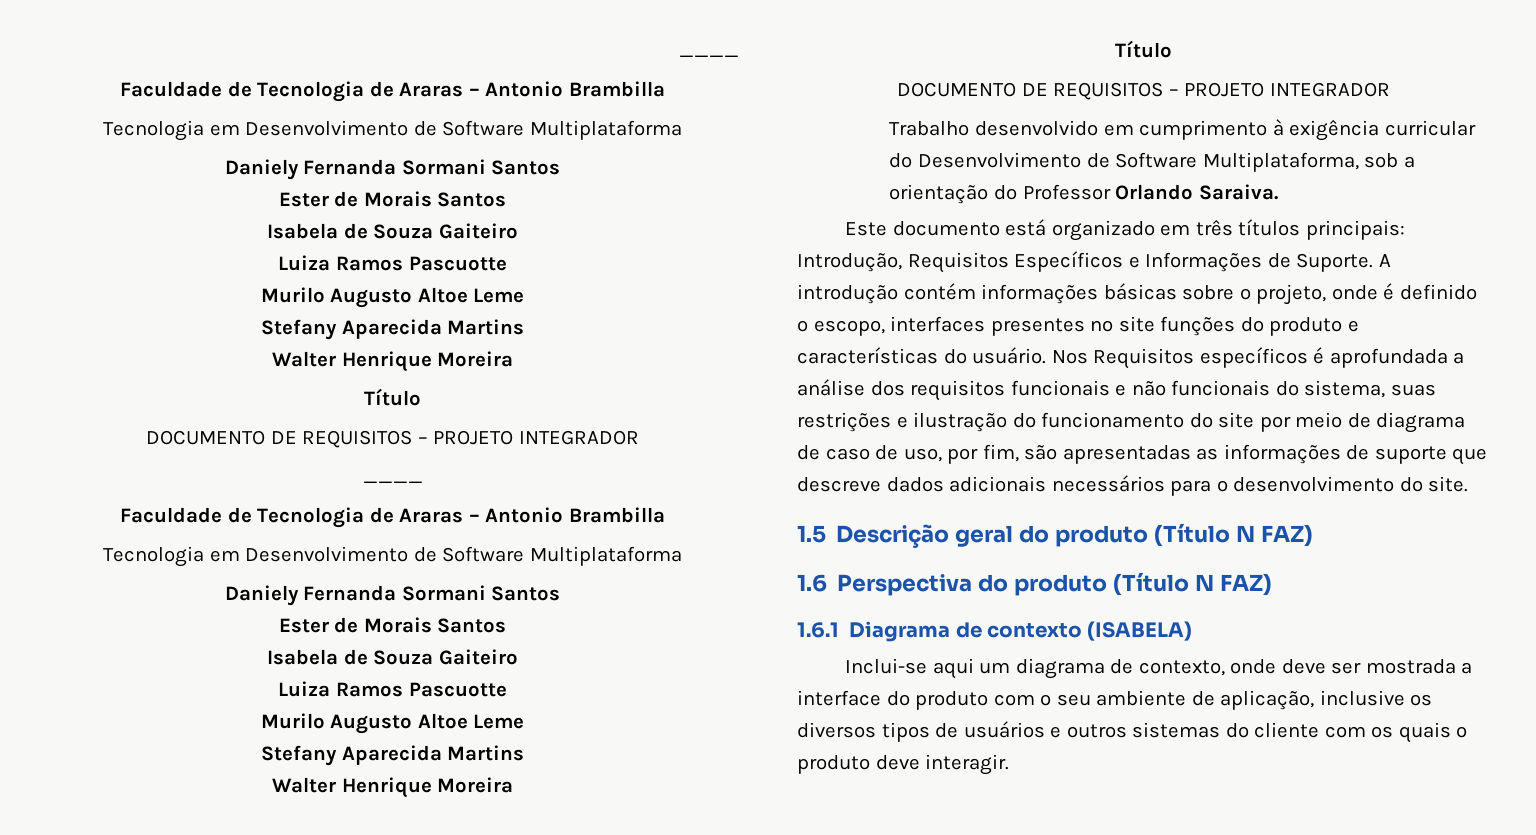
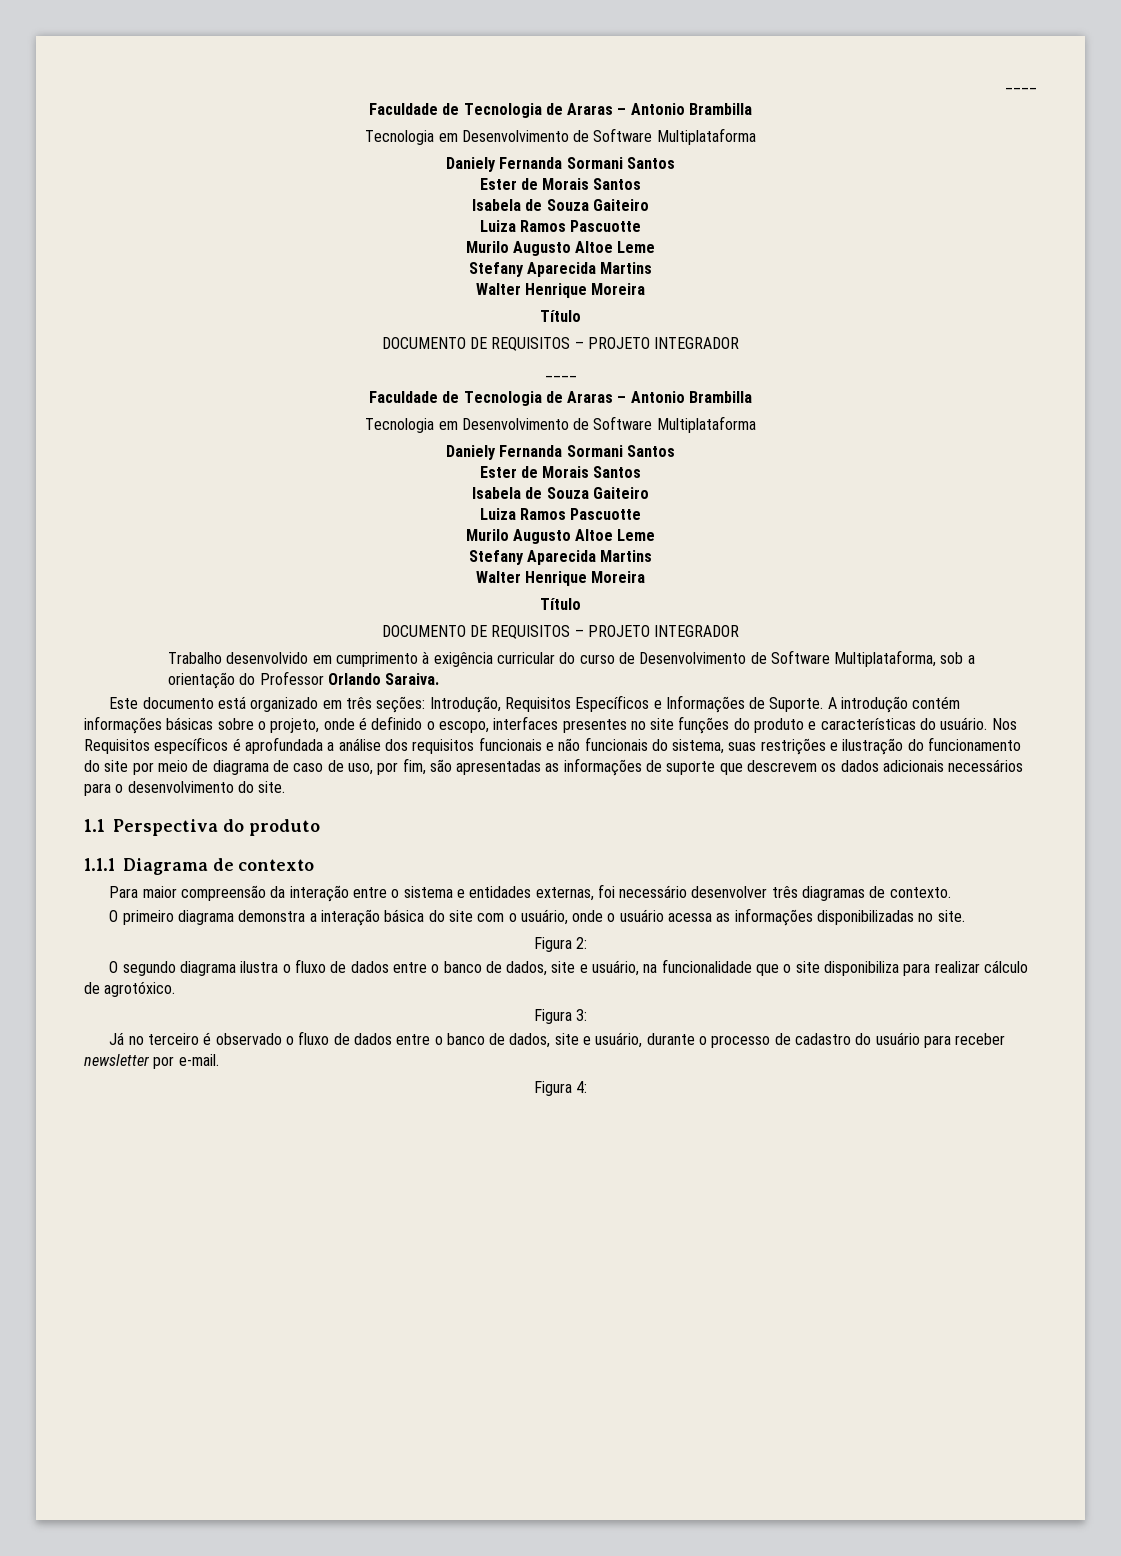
(913, 160) none -> [579,652,635,664] curso de
[1238,219,1405,240] títulos principais: -> [376,696,426,713] seções:
[797,477,881,492] descreve -> [747,760,837,772] descrevem os
[797,523,1313,548] [797,574,827,592] 1.5 Descrição geral do produto (Título N FAZ) // 1.6 -> [84,819,105,832] 1.1
[1113,572,1272,596] [797,622,839,638] (Título N FAZ) // 1.6.1 -> [84,858,115,871] // 1.1.1
[1087,621,1193,641] [845,658,1473,679] [797,690,1433,710] [797,721,1468,743] [797,754,1010,775] (ISABELA) // Inclui-se aqui um diagrama de contexto, onde deve ser mostrada a interface do produto com o seu ambiente de aplicação, inclusive os diversos tipos de usuários e outros sistemas do cliente com os quais o produto deve interagir. -> [109,884,951,902] [109,908,965,926] [533,937,588,952] [109,959,1028,976] [84,981,176,997] [533,1009,588,1024] [109,1031,1006,1048] [84,1054,219,1069] [533,1081,588,1096] // Para maior compreensão da interação entre o sistema e entidades externas, foi necessário desenvolver três diagramas de contexto. // O primeiro diagrama demonstra a interação básica do site com o usuário, onde o usuário acessa as informações disponibilizadas no site. // Figura 2: // O segundo diagrama ilustra o fluxo de dados entre o banco de dados, site e usuário, na funcionalidade que o site disponibiliza para realizar cálculo de agrotóxico. // Figura 3: // Já no terceiro é observado o fluxo de dados entre o banco de dados, site e usuário, durante o processo de cadastro do usuário para receber newsletter por e-mail. // Figura 4:

